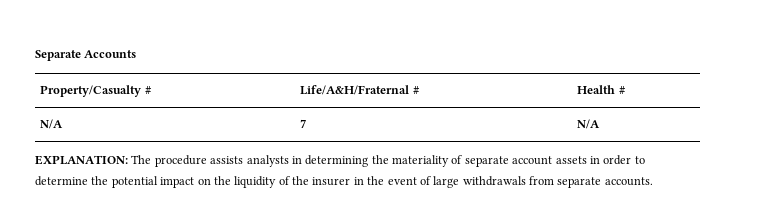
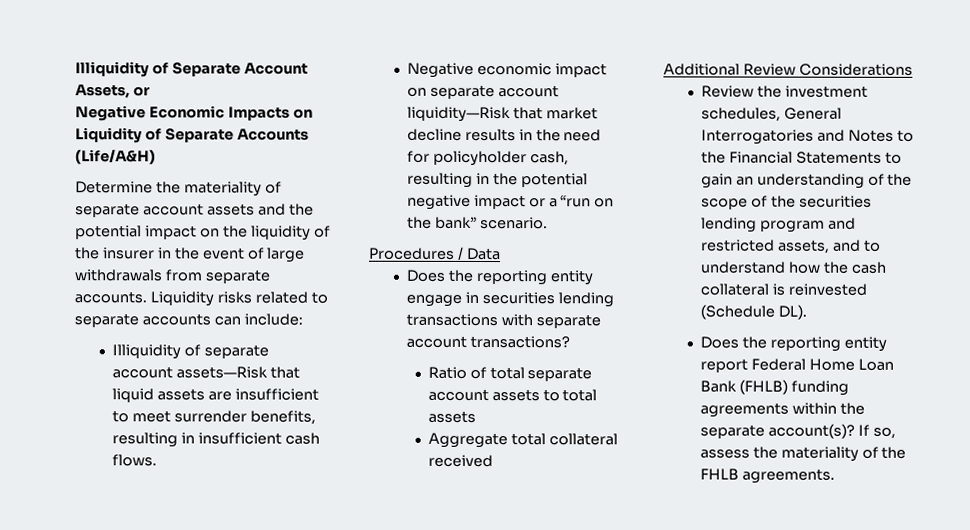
[35,50,137,61] [40,85,152,97] [300,85,420,95] [577,85,626,94] [40,119,64,129] [300,119,307,128] [577,119,601,129] [35,155,369,167] Separate Accounts // Property/Casualty # | Life/A&H/Fraternal # | Health # // N/A | 7 | N/A // EXPLANATION: The procedure assists analysts in determining -> [75,61,308,78] [75,84,150,99] [75,105,313,122] [75,127,309,144] [75,149,156,165] [75,181,153,194] Illiquidity of Separate Account Assets, or // Negative Economic Impacts on Liquidity of Separate Accounts (Life/A&H) // Determine
[589,155,645,165] [35,176,88,186] in order to determine -> [257,203,286,216] and
(653, 181) none -> [149,291,328,307] [74,313,303,328] [111,344,269,360] [111,366,300,379] [111,388,319,403] [111,410,316,425] [111,432,320,448] [111,454,157,467] [406,62,607,78] [406,84,559,100] [406,106,598,123] [406,128,602,142] [406,150,569,167] [406,172,588,188] [406,194,615,210] [406,216,548,230] [369,246,501,261] [405,269,593,286] [405,291,614,308] [405,313,601,329] [405,335,570,349] [427,366,593,382] [427,388,598,402] [427,410,476,423] [427,432,618,449] [427,454,493,468] [663,63,913,76] [700,85,868,98] [700,107,842,122] [700,129,914,145] [700,151,902,164] [700,173,913,189] [700,195,872,210] [700,217,856,233] [700,239,881,254] [699,261,887,274] [699,283,867,296] [699,304,807,320] [699,336,887,352] [699,358,894,373] [699,379,849,396] [699,402,865,418] [699,423,896,439] [699,446,907,462] [699,468,835,484] Liquidity risks related to separate accounts can include: // Illiquidity of separate account assets—Risk that liquid assets are insufficient to meet surrender benefits, resulting in insufficient cash flows. // Negative economic impact on separate account liquidity—Risk that market decline results in the need for policyholder cash, resulting in the potential negative impact or a “run on the bank” scenario. // Procedures / Data // Does the reporting entity engage in securities lending transactions with separate account transactions? // Ratio of total separate account assets to total assets // Aggregate total collateral received // Additional Review Considerations // Review the investment schedules, General Interrogatories and Notes to the Financial Statements to gain an understanding of the scope of the securities lending program and restricted assets, and to understand how the cash collateral is reinvested (Schedule DL). // Does the reporting entity report Federal Home Loan Bank (FHLB) funding agreements within the separate account(s)? If so, assess the materiality of the FHLB agreements.

